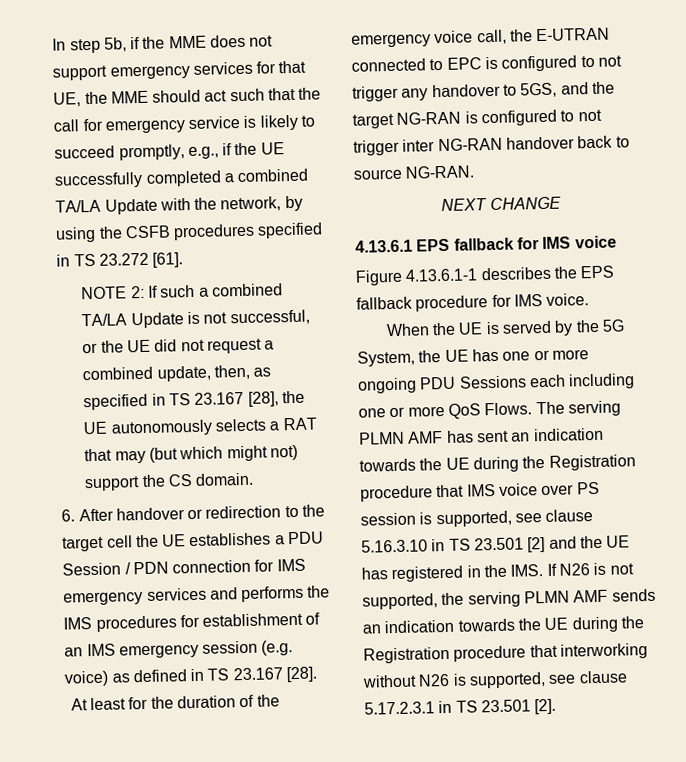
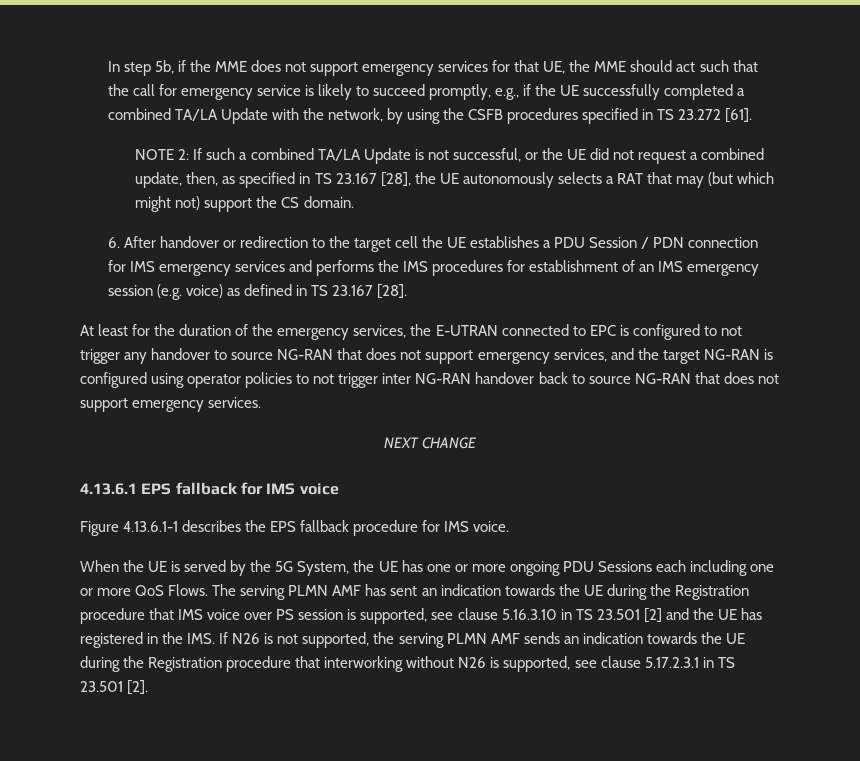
[434,29,507,45] voice call, -> [353,325,407,338] services,
[520,82,558,98] 5GS, -> [231,348,607,364] source NG-RAN that does not support emergency services,
(557, 118) none -> [151,372,293,388] using operator policies
[405,165,475,179] NG-RAN. -> [634,372,779,384] [80,397,262,412] NG-RAN that does not support emergency services.

